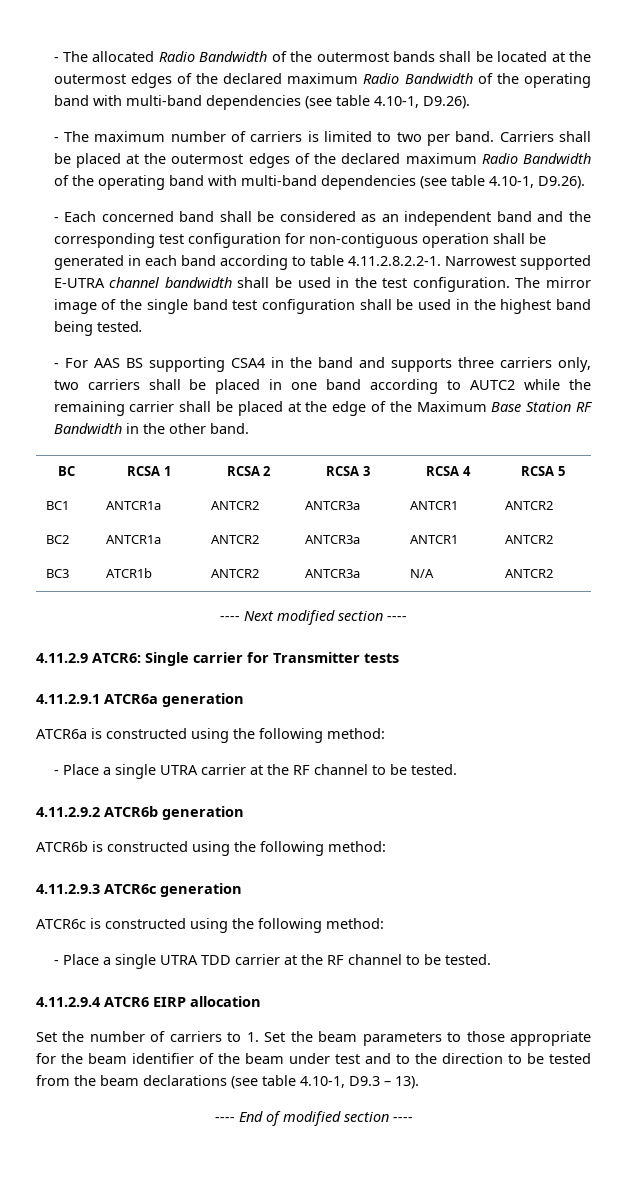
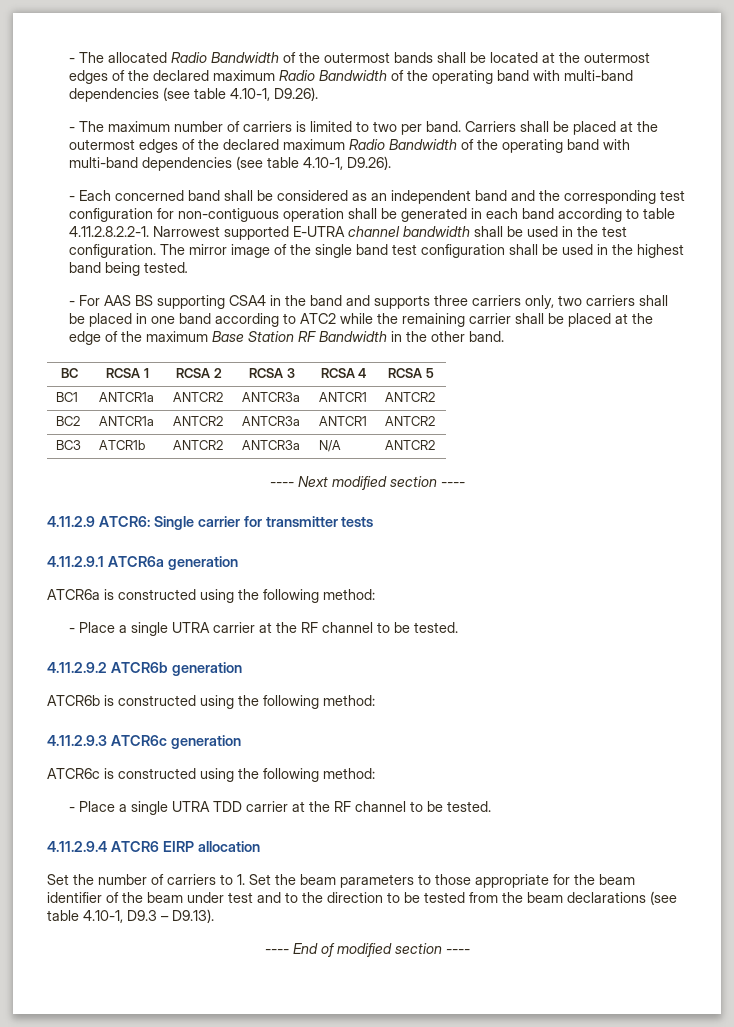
[470,380,516,390] AUTC2 -> [299,313,336,324] ATC2
[416,401,487,412] Maximum -> [145,331,208,342] maximum
[273,652,360,663] Transmitter -> [265,516,338,527] transmitter
[395,1076,419,1089] 13). -> [172,909,214,923] D9.13).

